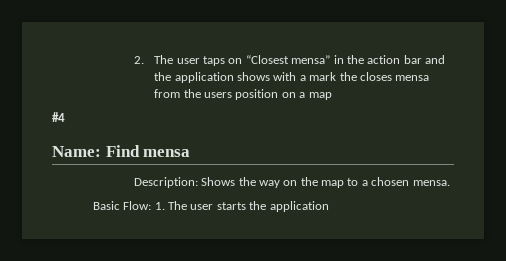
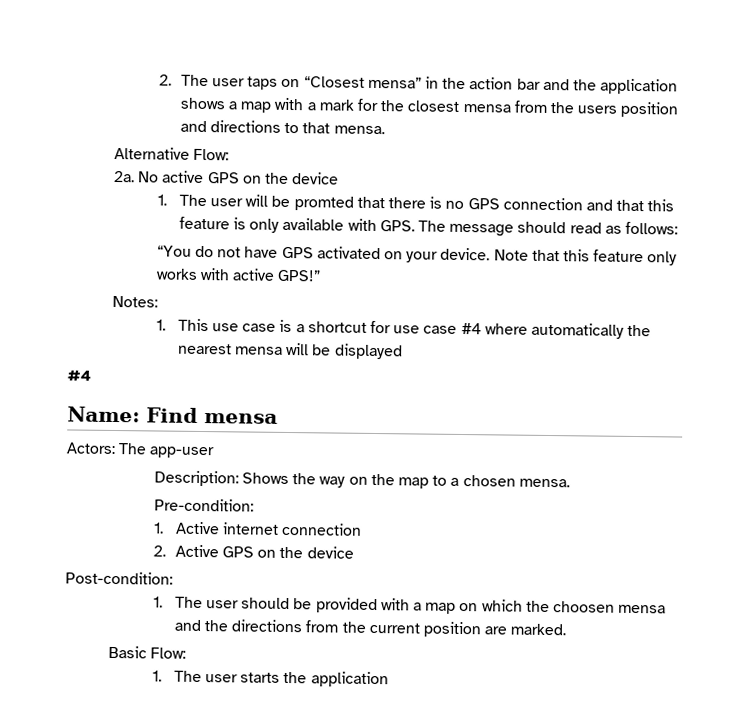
(271, 76) none -> [228,101,272,113] a map
[339,72,392,81] the closes -> [356,98,460,112] for the closest
[281,92,332,100] on a map -> [179,120,385,135] [113,146,230,161] [113,170,340,185] [156,194,675,212] [178,216,678,237] [156,245,678,266] [155,267,322,282] [111,295,158,308] [155,318,652,339] [177,342,403,360] and directions to that mensa. // Alternative Flow: // 2a. No active GPS on the device // 1. The user will be promted that there is no GPS connection and that this feature is only available with GPS. The message should read as follows: // “You do not have GPS activated on your device. Note that this feature only works with active GPS!” // Notes: // 1. This use case is a shortcut for use case #4 where automatically the nearest mensa will be displayed
(191, 153) none -> [66,442,215,459] // Actors: The app-user
(450, 183) none -> [153,498,254,512] [152,521,363,536] [152,544,354,559] [65,571,173,585] [152,596,667,614] [173,619,567,638] // Pre-condition: // 1. Active internet connection // 2. Active GPS on the device // Post-condition: // 1. The user should be provided with a map on which the choosen mensa and the directions from the current position are marked.
(152, 205) none -> (187, 653) //

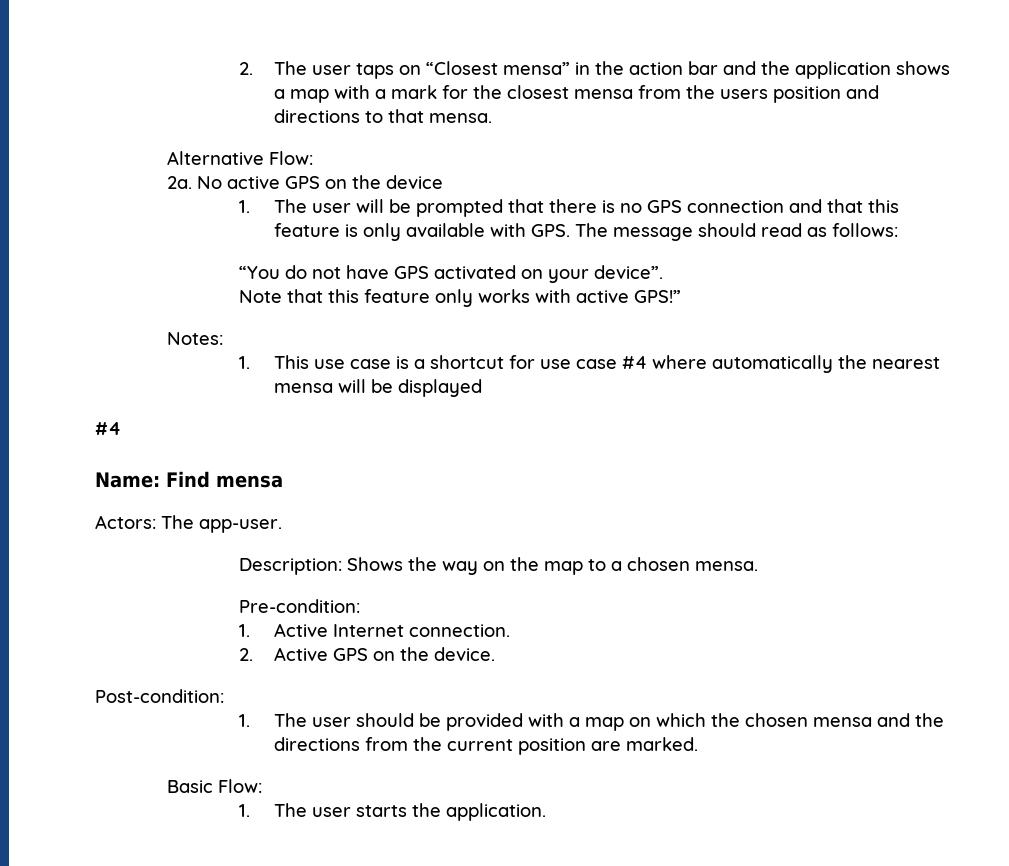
[293,196,354,211] promted -> [416,199,504,217] prompted
[440,247,491,261] device. -> [593,265,663,279] device”. //
[149,446,215,459] app-user -> [199,519,282,533] app-user.
[222,522,363,536] internet connection -> [333,624,511,637] Internet connection.
[306,546,354,559] device -> [434,647,496,661] device.
[552,601,615,613] choosen -> [745,713,809,727] chosen
[310,671,389,688] application -> [446,803,547,821] application.

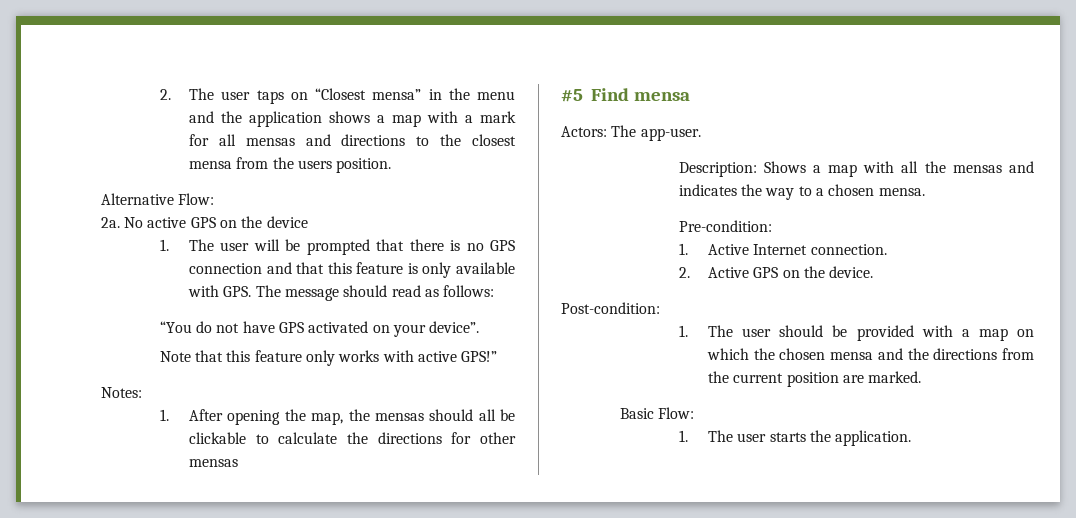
[629,61,719,75] action bar -> [476,91,515,100] menu
(469, 92) none -> [218,134,430,146] all mensas and directions to
[773,85,880,103] [274,109,493,123] position and directions to that mensa. -> [336,158,392,173] position.
[274,355,941,373] [274,379,483,397] [95,422,121,435] [95,472,160,488] This use case is a shortcut for use case #4 where automatically the nearest mensa will be displayed // #4 // Name: -> [189,409,515,425] [189,432,516,444] [189,459,239,467] [561,89,583,102] After opening the map, the mensas should all be clickable to calculate the directions for other mensas // #5
[407,557,583,575] the way on the map -> [812,161,1034,177] [678,184,795,200] a map with all the mensas and indicates the way

